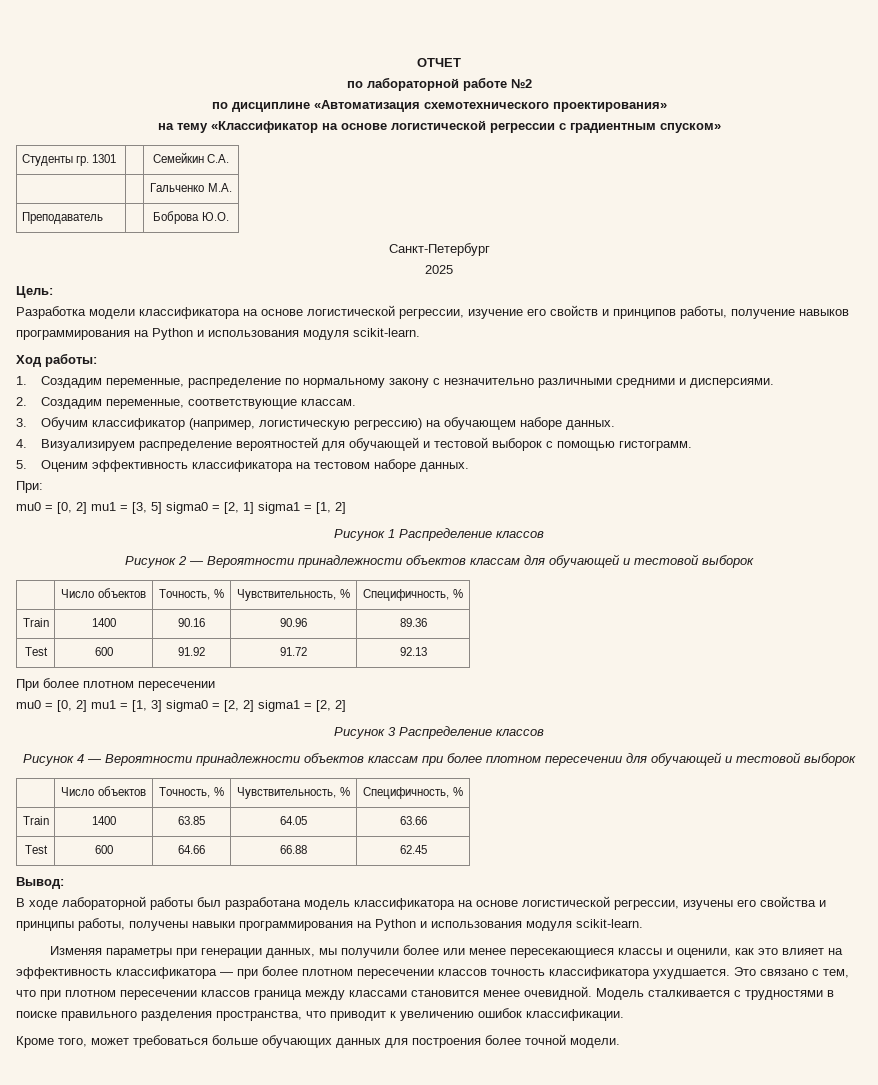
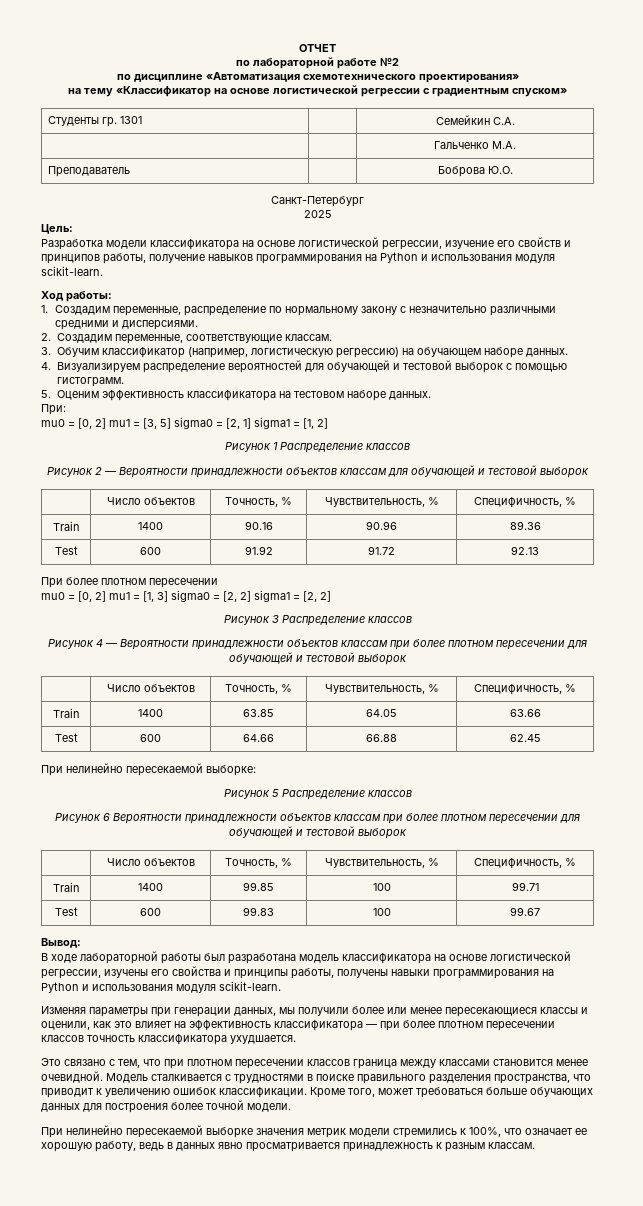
(427, 849) none -> [41,763,256,776] [223,789,412,800] [55,813,580,824] [229,826,407,839] [106,858,195,866] [225,858,292,868] [324,858,439,868] [474,858,576,869] [52,882,80,892] [138,883,163,891] [243,882,274,891] [372,883,391,891] [511,882,539,891] [54,907,78,916] [140,908,161,916] [243,907,274,916] [372,908,391,916] [510,907,540,916] // При нелинейно пересекаемой выборке: // Рисунок 5 Распределение классов // Рисунок 6 Вероятности принадлежности объектов классам при более плотном пересечении для обучающей и тестовой выборок // | Число объектов | Точность, % | Чувствительность, % | Специфичность, % // Train | 1400 | 99.85 | 100 | 99.71 // Test | 600 | 99.83 | 100 | 99.67
(730, 974) none -> (296, 1039) //
(624, 1015) // -> (307, 1092) none
(620, 1043) none -> [41,1125,587,1138] [41,1141,535,1152] // При нелинейно пересекаемой выборке значения метрик модели стремились к 100%, что означает ее хорошую работу, ведь в данных явно просматривается принадлежность к разным классам.

